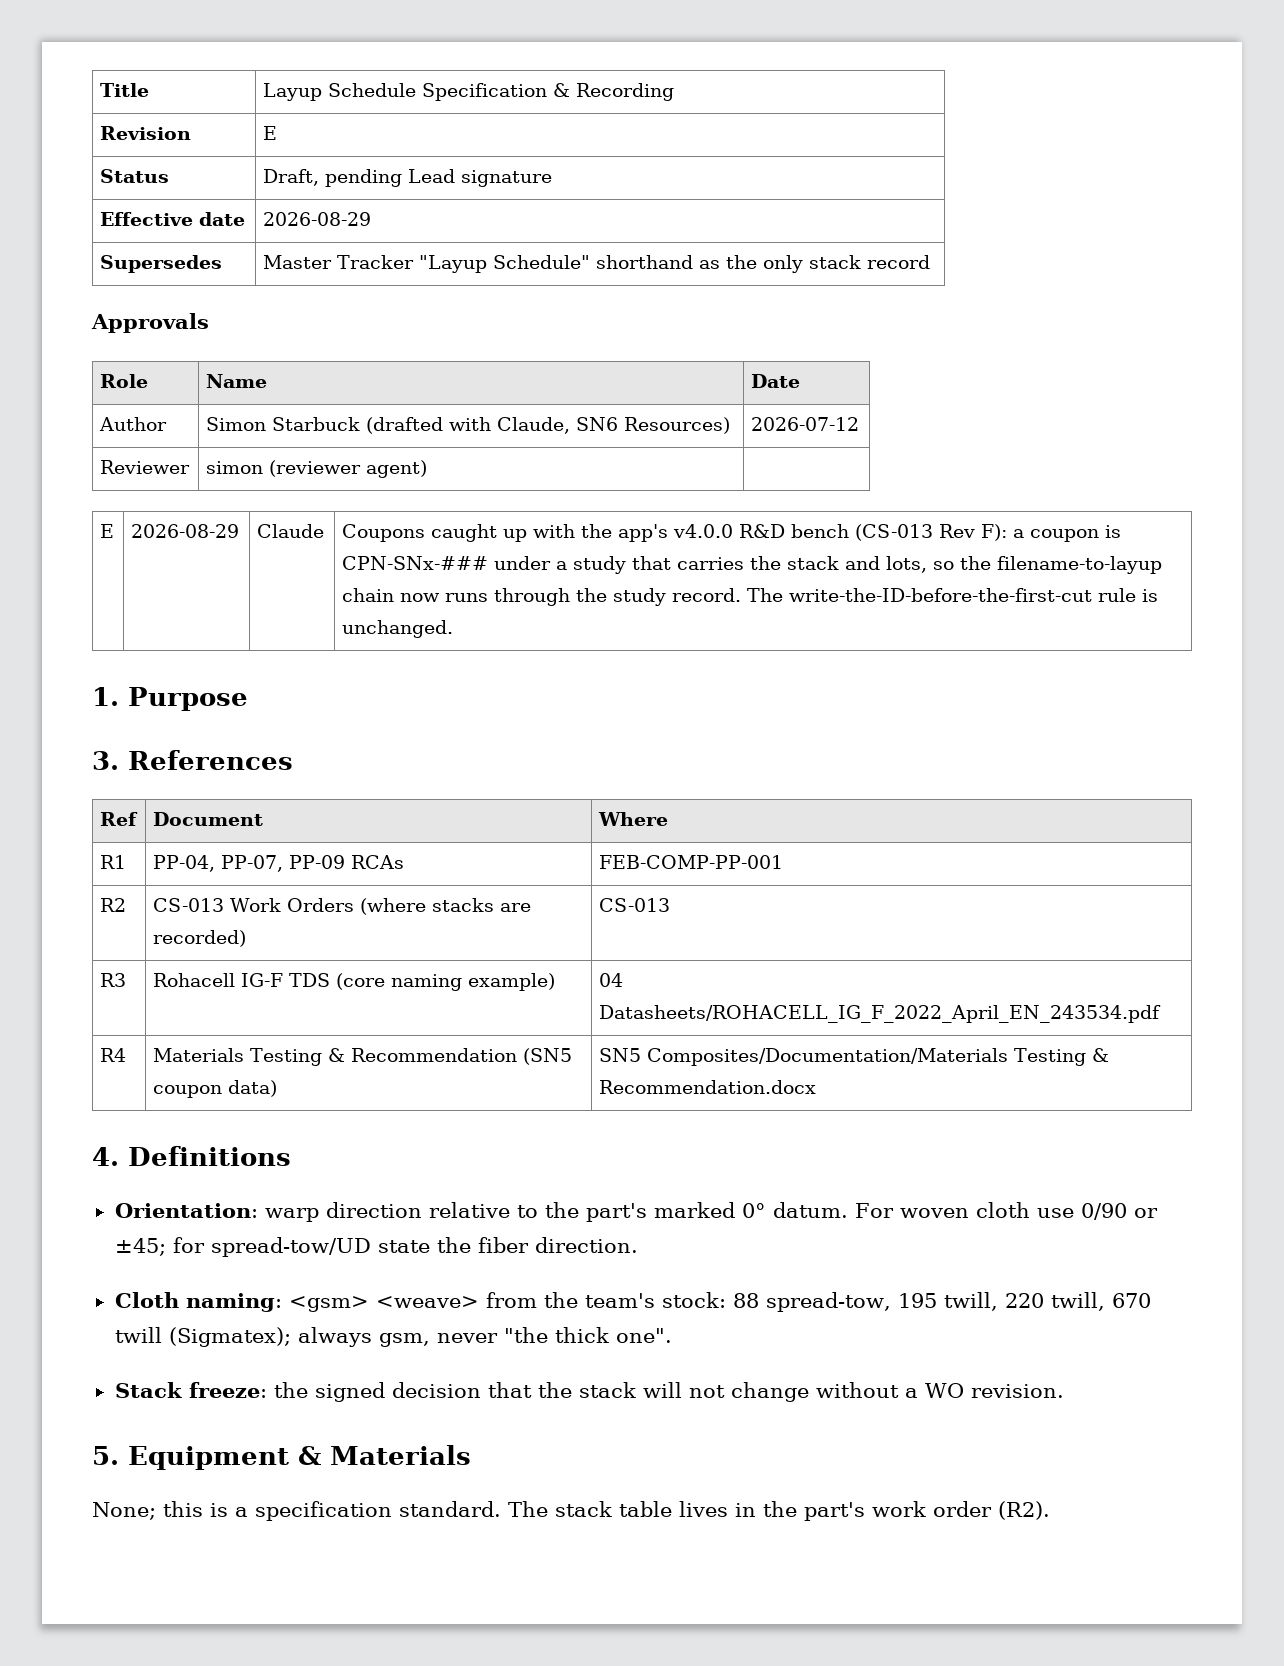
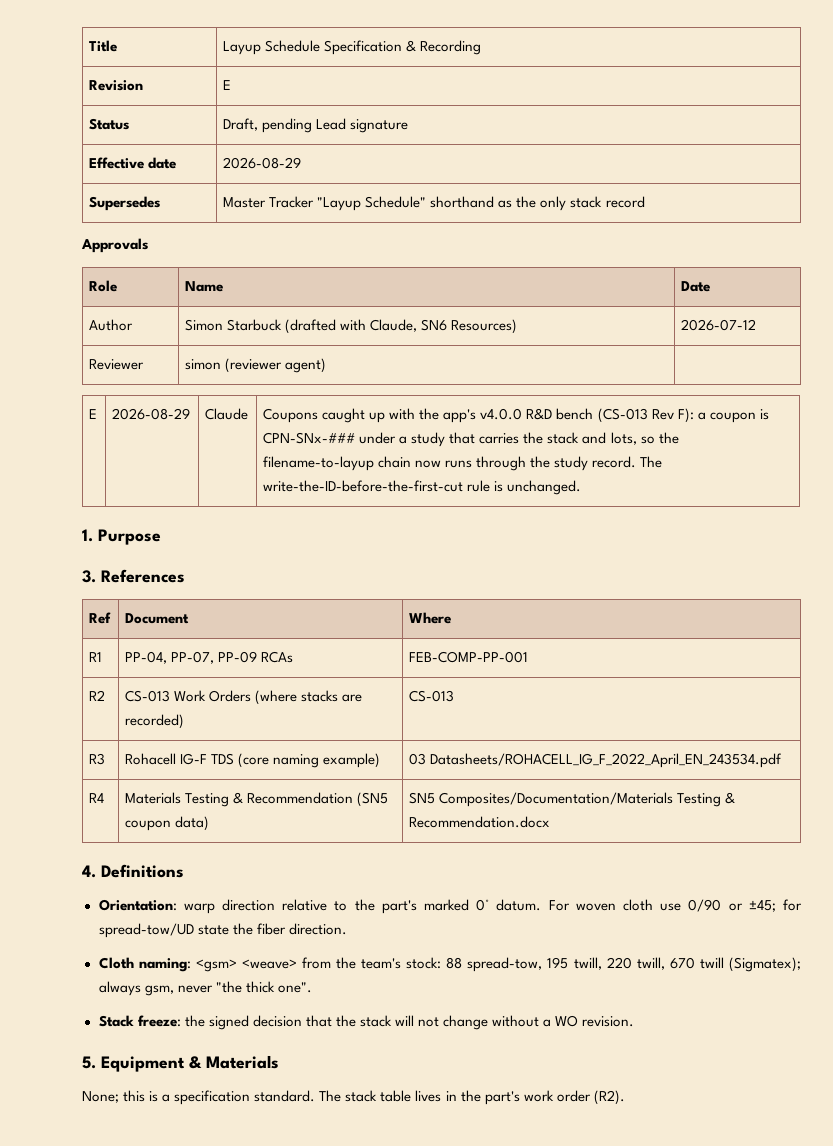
[599,973,624,987] 04 -> [409,753,427,765] 03

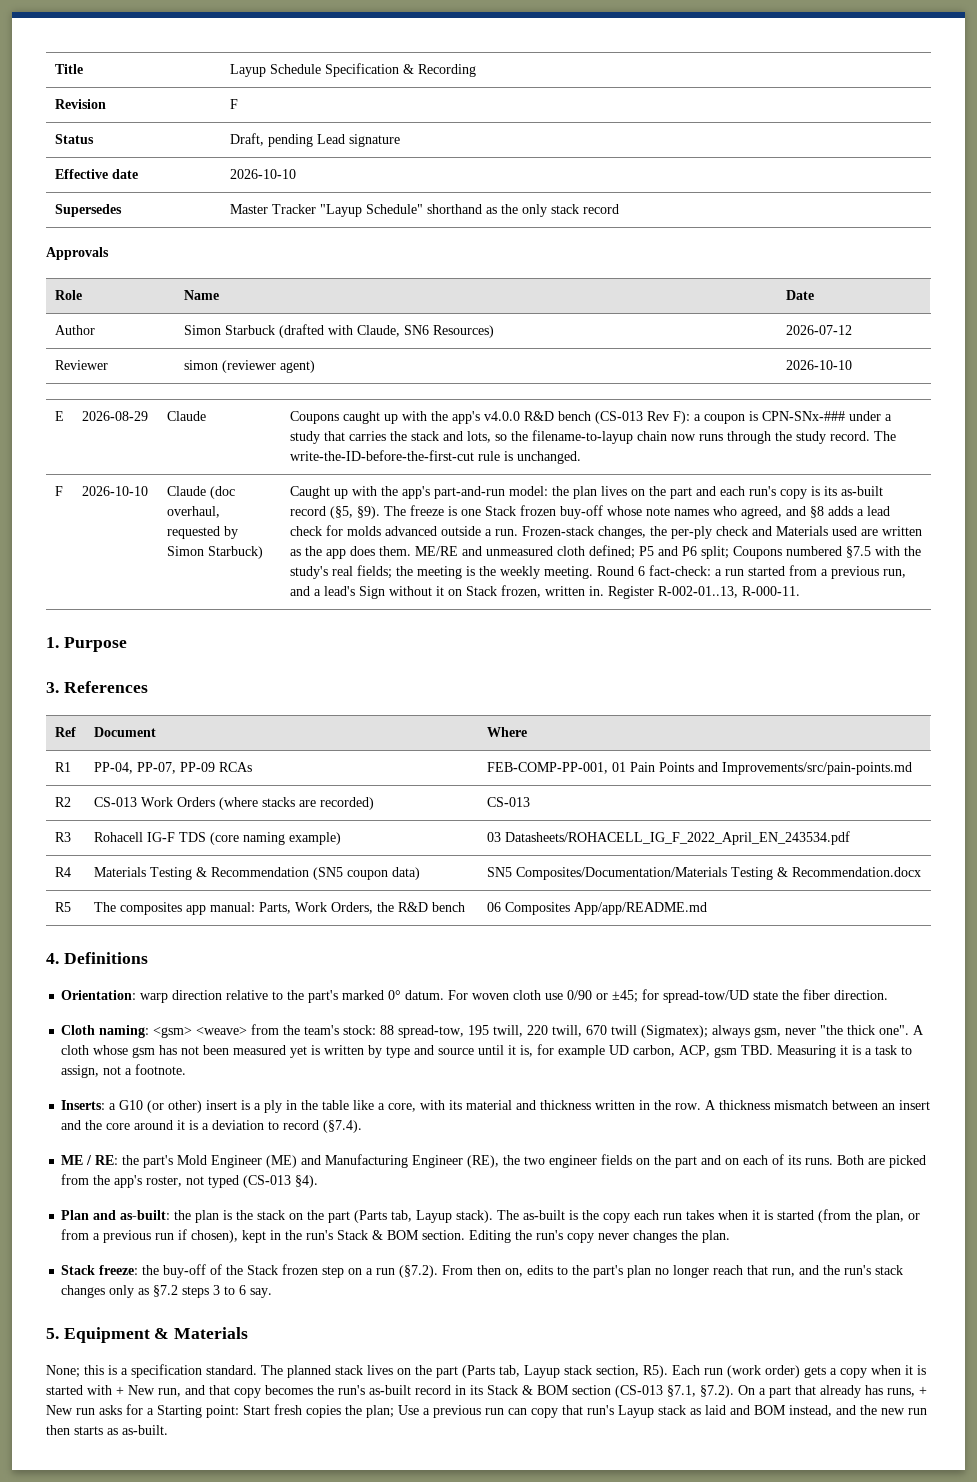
[223,80,232,90] E -> [229,99,238,109] F
[223,157,302,169] 2026-08-29 -> [229,169,296,179] 2026-10-10
(327, 365) none -> [785,360,852,370] 2026-10-10
(582, 487) none -> [54,486,63,496] [81,486,148,496] [166,486,235,499] [166,506,220,518] [166,526,238,539] [166,546,263,559] [289,486,883,499] [289,505,890,519] [289,525,922,539] [289,545,921,559] [289,565,906,579] [289,585,800,599] // F | 2026-10-10 | Claude (doc overhaul, requested by Simon Starbuck) | Caught up with the app's part-and-run model: the plan lives on the part and each run's copy is its as-built record (§5, §9). The freeze is one Stack frozen buy-off whose note names who agreed, and §8 adds a lead check for molds advanced outside a run. Frozen-stack changes, the per-ply check and Materials used are written as the app does them. ME/RE and unmeasured cloth defined; P5 and P6 split; Coupons numbered §7.5 with the study's real fields; the meeting is the weekly meeting. Round 6 fact-check: a run started from a previous run, and a lead's Sign without it on Stack frozen, written in. Register R-002-01..13, R-000-11.
[409,651,529,663] FEB-COMP-PP-001 -> [486,762,912,775] FEB-COMP-PP-001, 01 Pain Points and Improvements/src/pain-points.md
(551, 822) none -> [54,902,71,912] [93,902,465,915] [486,902,707,915] // R5 | The composites app manual: Parts, Work Orders, the R&D bench | 06 Composites App/app/README.md
[98,1015,635,1030] // Stack freeze: the signed decision that the stack will not change without a WO revision. -> [913,1025,925,1035] [61,1044,913,1058] [61,1064,187,1078] [61,1100,931,1113] [61,1120,363,1133] [61,1154,927,1168] [61,1174,319,1188] [61,1209,921,1223] [61,1229,731,1243] [61,1264,904,1278] [61,1285,273,1298] A cloth whose gsm has not been measured yet is written by type and source until it is, for example UD carbon, ACP, gsm TBD. Measuring it is a task to assign, not a footnote. // Inserts: a G10 (or other) insert is a ply in the table like a core, with its material and thickness written in the row. A thickness mismatch between an insert and the core around it is a deviation to record (§7.4). // ME / RE: the part's Mold Engineer (ME) and Manufacturing Engineer (RE), the two engineer fields on the part and on each of its runs. Both are picked from the app's roster, not typed (CS-013 §4). // Plan and as-built: the plan is the stack on the part (Parts tab, Layup stack). The as-built is the copy each run takes when it is started (from the plan, or from a previous run if chosen), kept in the run's Stack & BOM section. Editing the run's copy never changes the plan. // Stack freeze: the buy-off of the Stack frozen step on a run (§7.2). From then on, edits to the part's plan no longer reach that run, and the run's stack changes only as §7.2 steps 3 to 6 say.
[345,1090,625,1105] stack table lives in the part's work order (R2). -> [287,1365,926,1378] [46,1385,927,1398] [46,1404,927,1418] [46,1425,168,1435] planned stack lives on the part (Parts tab, Layup stack section, R5). Each run (work order) gets a copy when it is started with + New run, and that copy becomes the run's as-built record in its Stack & BOM section (CS-013 §7.1, §7.2). On a part that already has runs, + New run asks for a Starting point: Start fresh copies the plan; Use a previous run can copy that run's Layup stack as laid and BOM instead, and the new run then starts as as-built.

